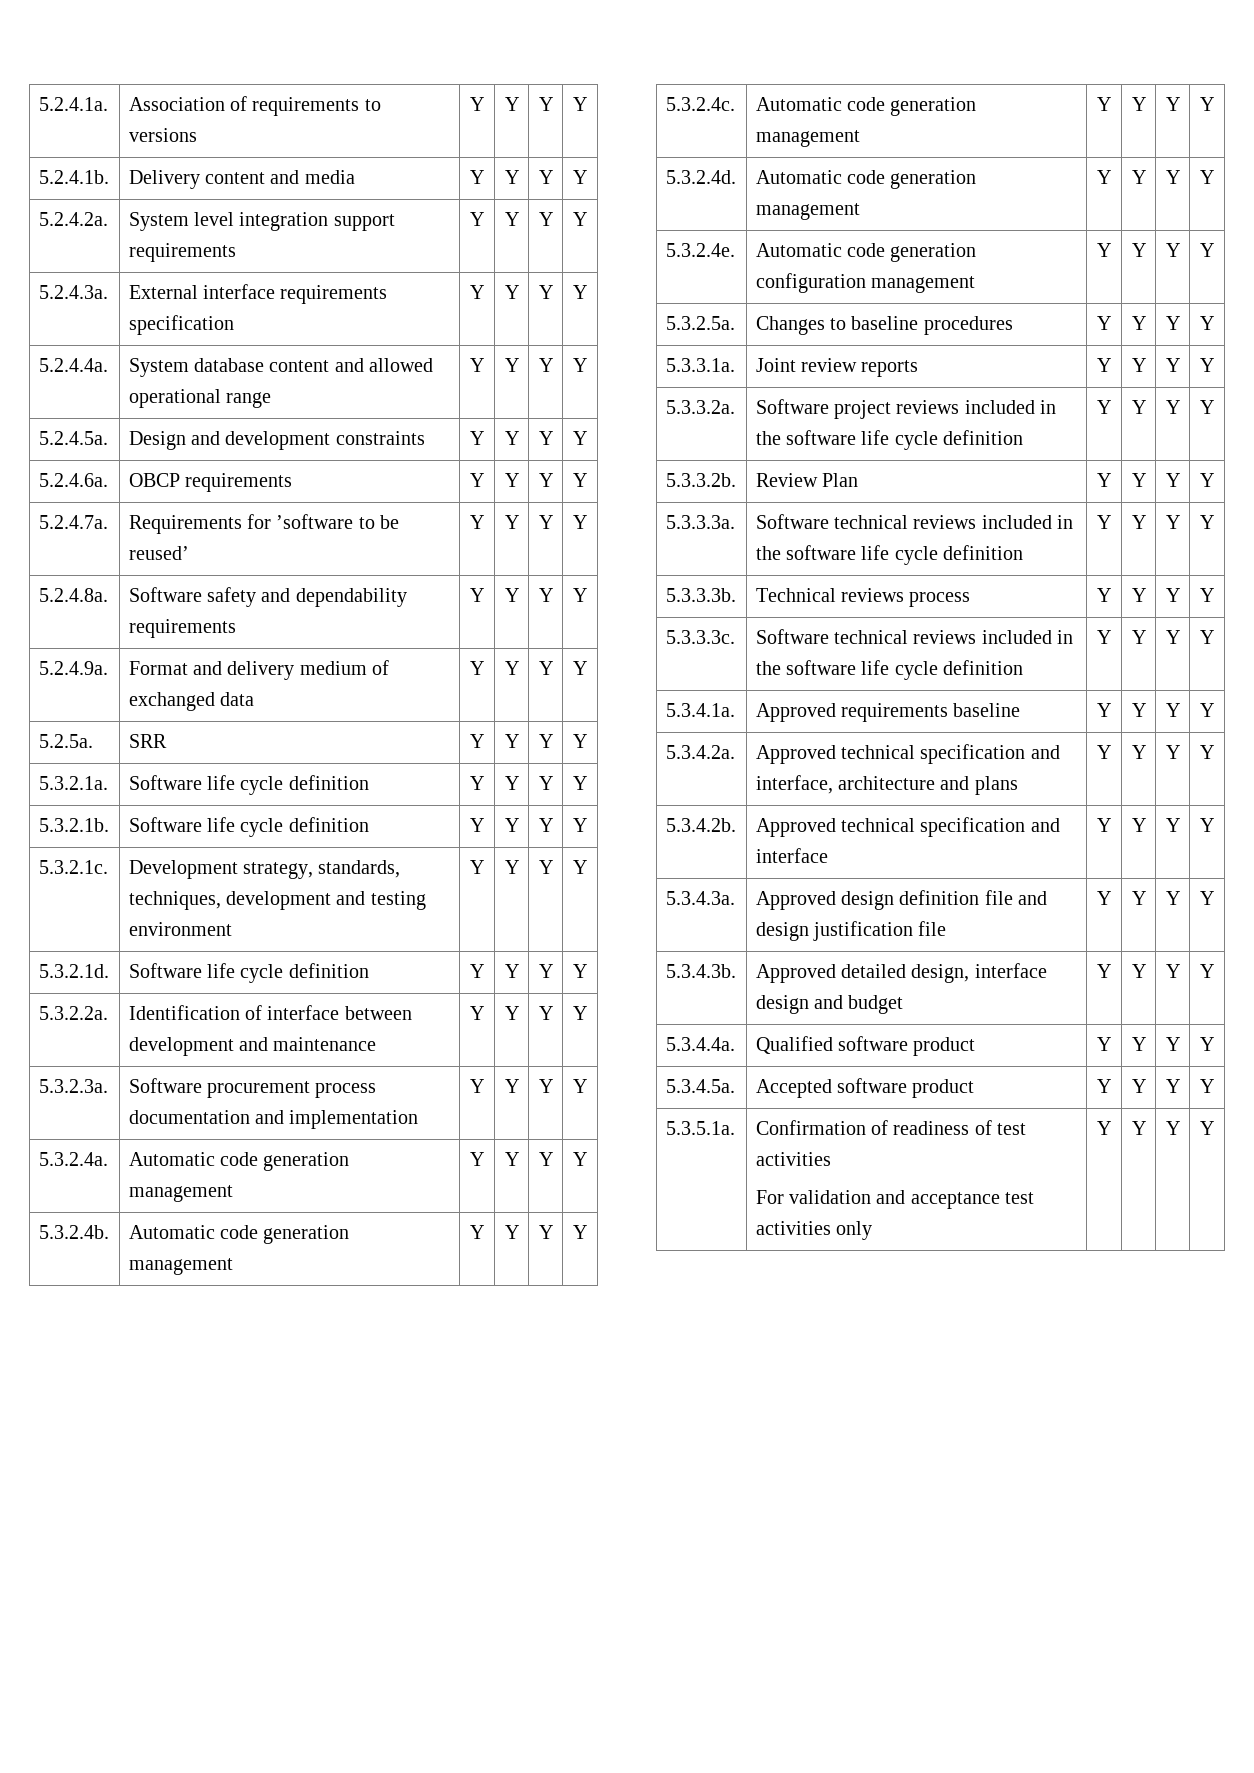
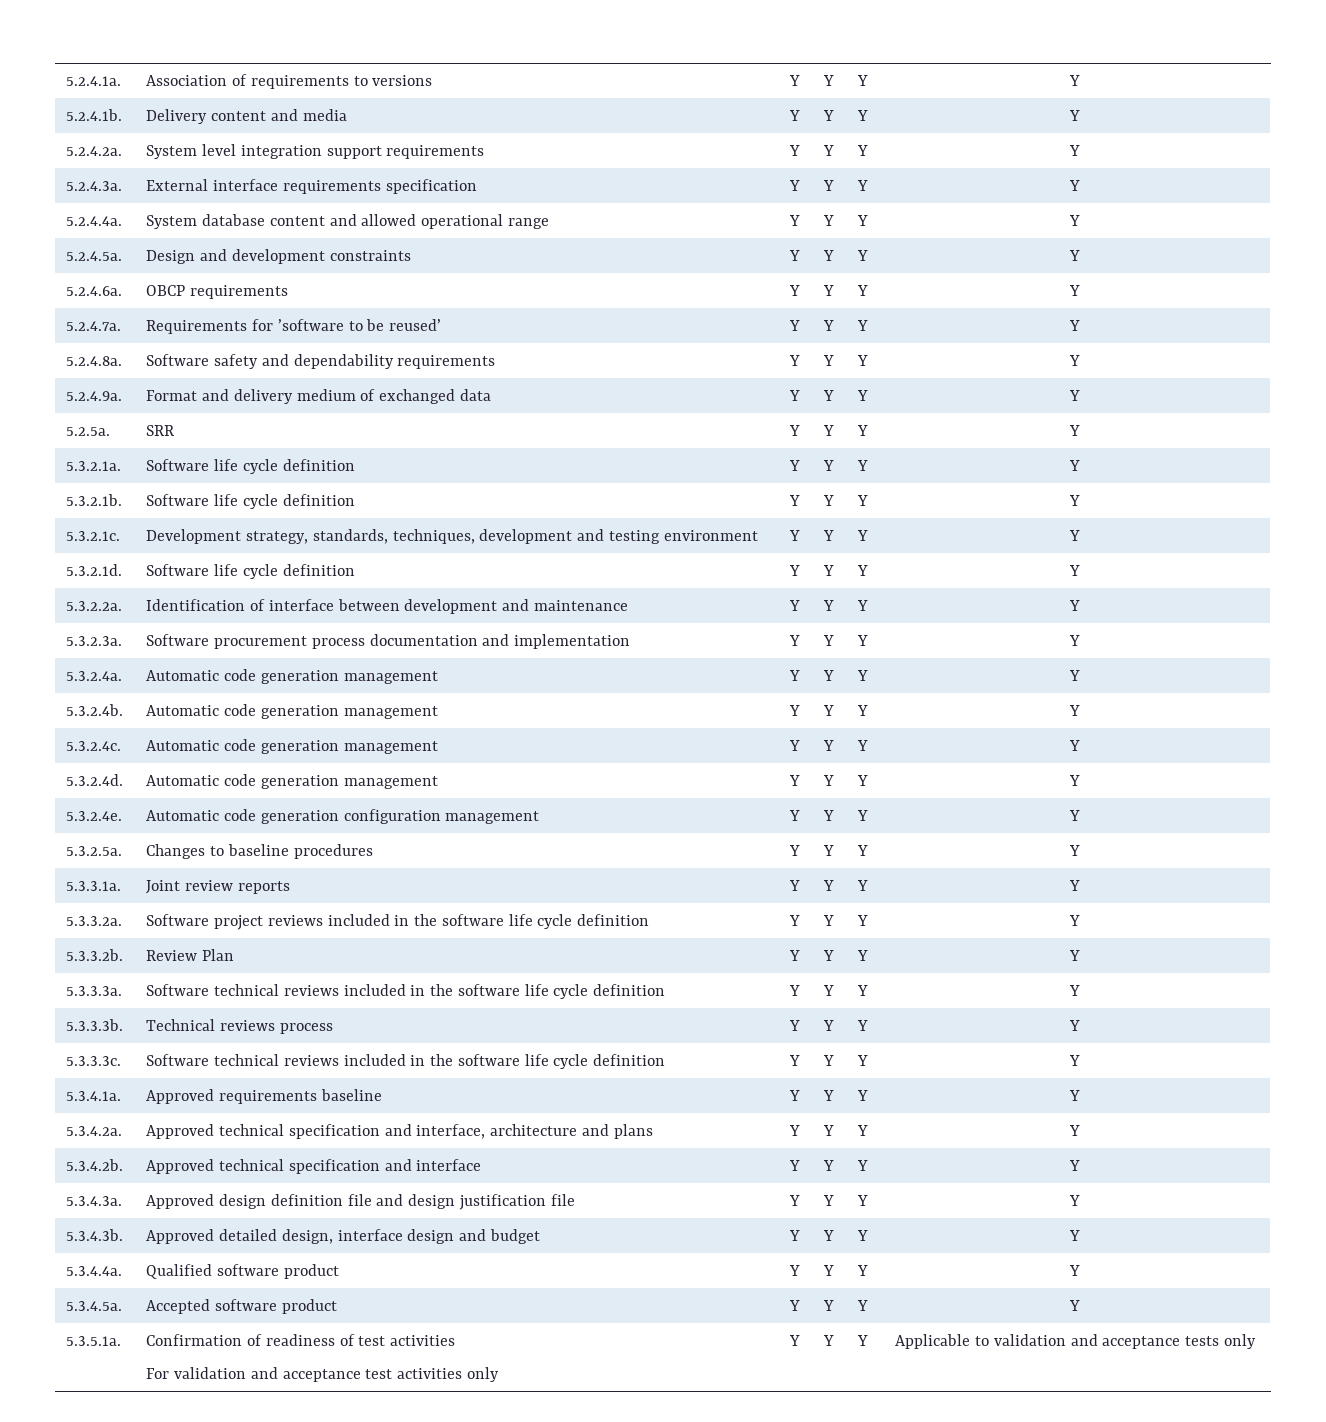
[1200,1121,1214,1135] Y -> [895,1334,1256,1349] Applicable to validation and acceptance tests only

